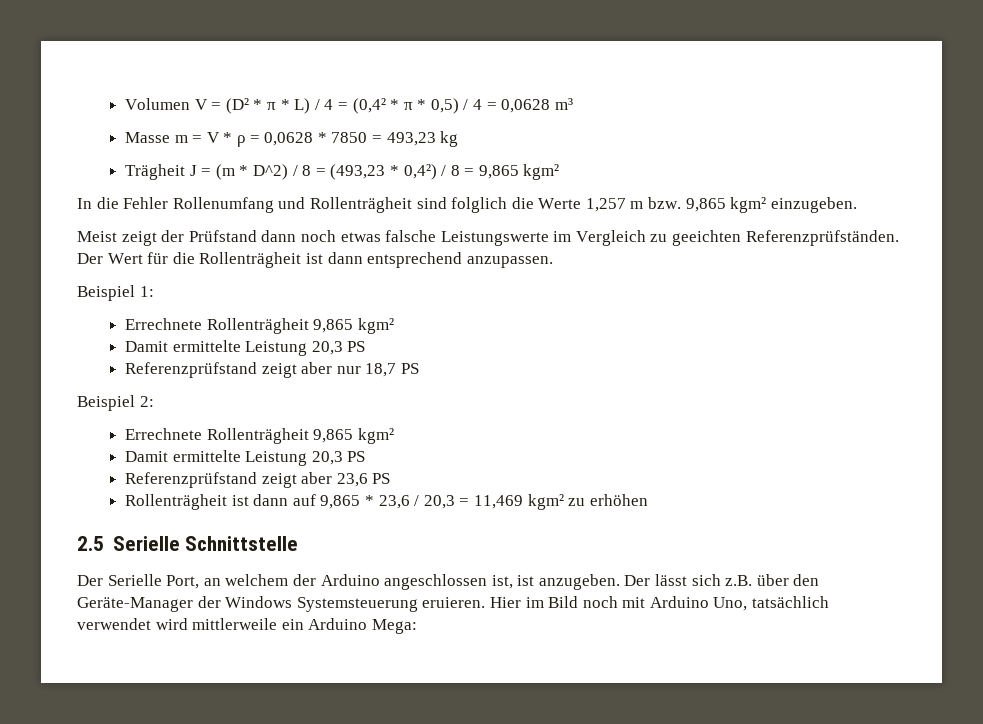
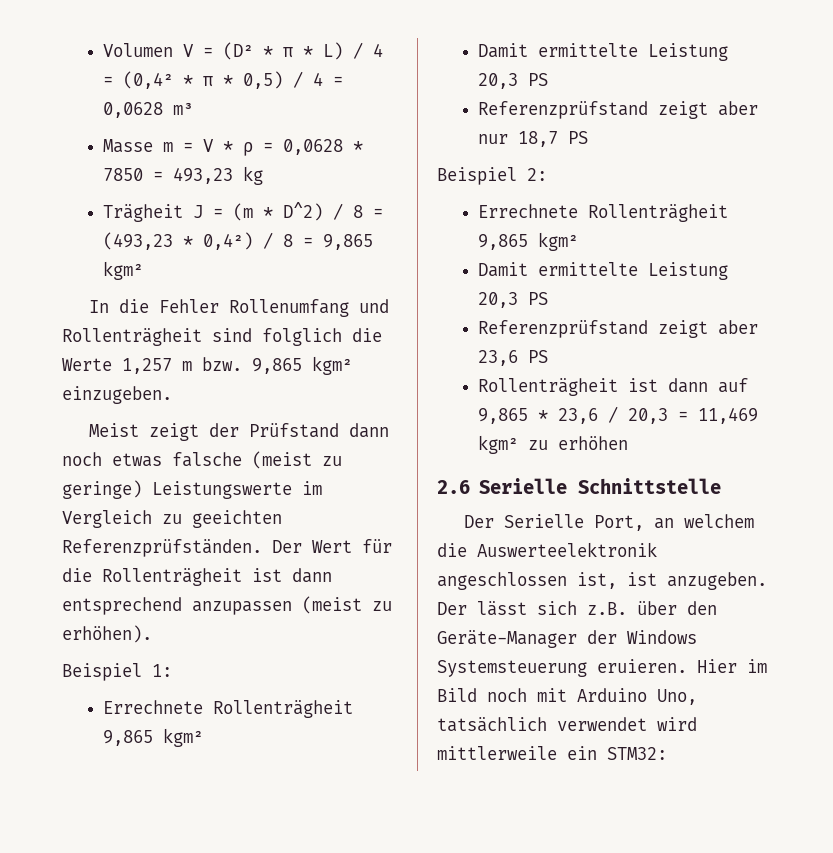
(437, 236) none -> [252,451,342,469] [62,480,142,499] (meist zu geringe)
[466,256,553,268] anzupassen. -> [192,596,392,615] [62,625,152,643] anzupassen (meist zu erhöhen).
[77,536,104,551] 2.5 -> [437,480,470,494] 2.6
[292,574,380,586] der Arduino -> [437,542,657,557] die Auswerteelektronik
[308,618,417,634] Arduino Mega: -> [607,747,667,760] STM32:

